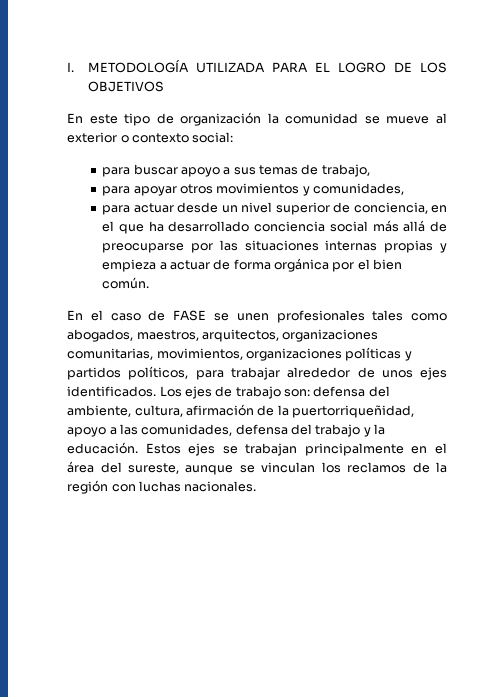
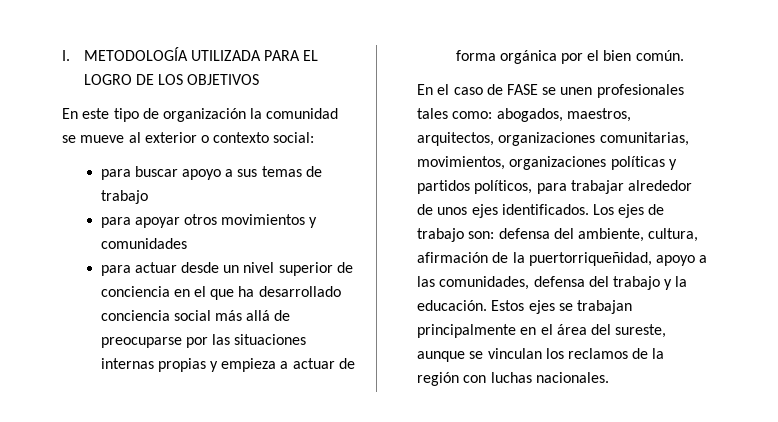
[321,164,370,177] trabajo, -> [100,190,148,204] trabajo
[313,183,405,195] comunidades, -> [100,238,187,249] comunidades
[353,202,428,214] conciencia, -> [100,286,170,297] conciencia
[411,313,447,321] como -> [452,111,493,119] como:

